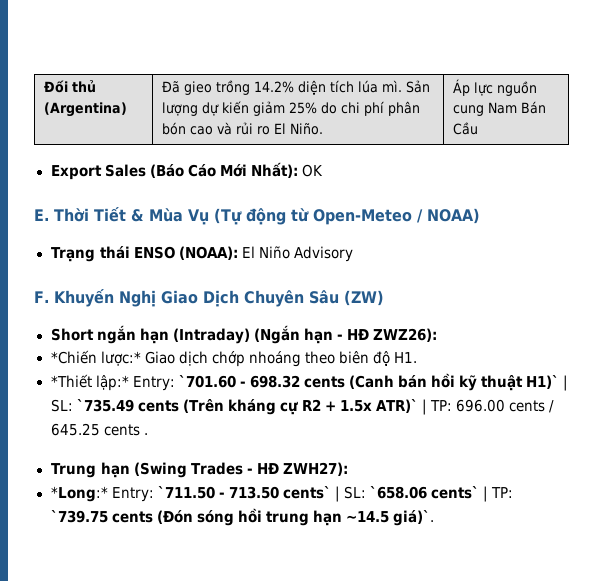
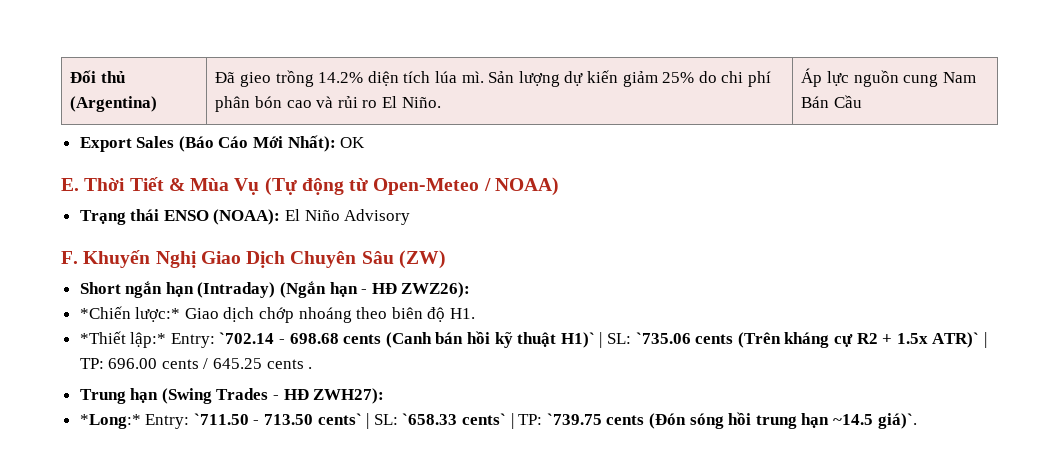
[178,375,300,388] `701.60 - 698.32 -> [219,332,339,344] `702.14 - 698.68
[76,399,134,412] `735.49 -> [635,332,691,344] `735.06
[369,486,427,499] `658.06 -> [402,413,458,425] `658.33

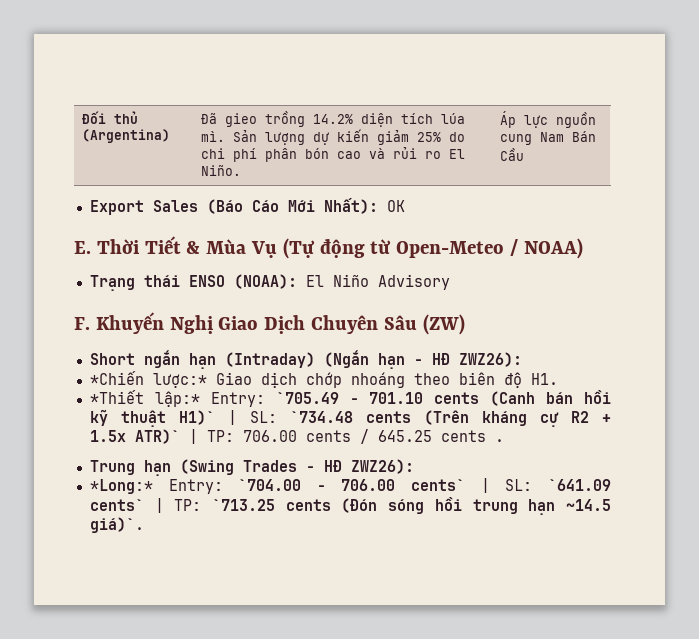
[219,332,339,344] `702.14 - 698.68 -> [275,392,424,404] `705.49 - 701.10
[635,332,691,344] `735.06 -> [289,411,353,423] `734.48
[108,358,158,369] 696.00 -> [242,430,297,442] 706.00
[313,388,385,404] ZWH27): -> [350,459,414,474] ZWZ26):
[193,413,314,425] `711.50 - 713.50 -> [238,479,396,491] `704.00 - 706.00
[402,413,458,425] `658.33 -> [548,479,612,491] `641.09
[546,413,602,425] `739.75 -> [212,499,276,511] `713.25

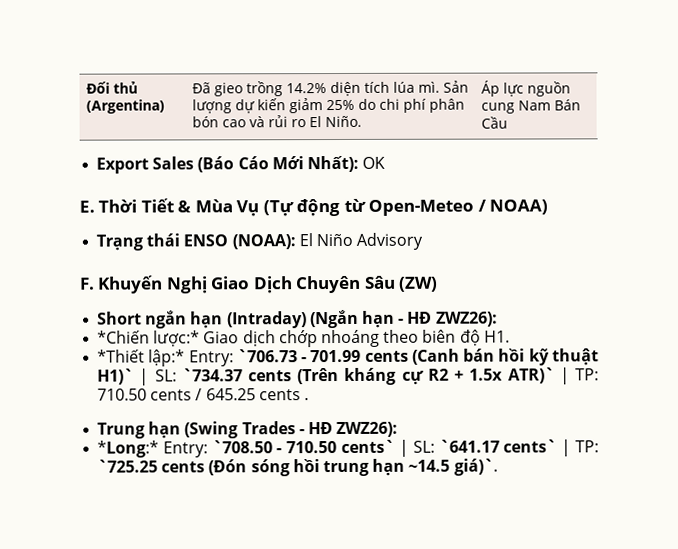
[275,392,424,404] `705.49 - 701.10 -> [236,349,362,363] `706.73 - 701.99
[289,411,353,423] `734.48 -> [181,368,243,382] `734.37
[242,430,297,442] 706.00 -> [97,388,148,401] 710.50
[238,479,396,491] `704.00 - 706.00 -> [211,440,338,454] `708.50 - 710.50
[548,479,612,491] `641.09 -> [438,439,500,453] `641.17
[212,499,276,511] `713.25 -> [97,459,159,473] `725.25

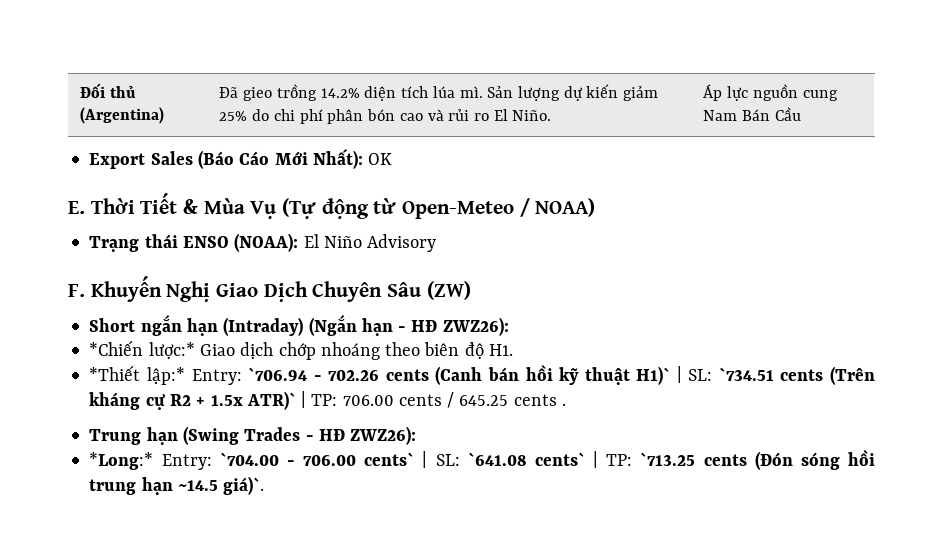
[236,349,362,363] `706.73 - 701.99 -> [248,367,380,381] `706.94 - 702.26
[181,368,243,382] `734.37 -> [718,367,774,381] `734.51
[97,388,148,401] 710.50 -> [342,395,394,406] 706.00
[211,440,338,454] `708.50 - 710.50 -> [219,452,357,466] `704.00 - 706.00
[438,439,500,453] `641.17 -> [467,452,527,466] `641.08
[97,459,159,473] `725.25 -> [640,452,696,466] `713.25

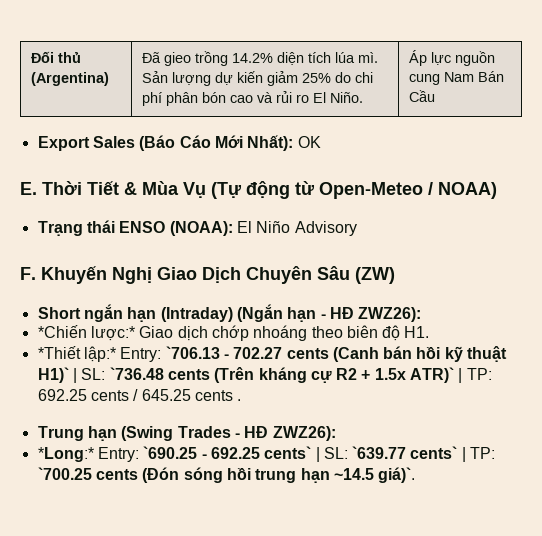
[248,367,380,381] `706.94 - 702.26 -> [165,346,283,359] `706.13 - 702.27
[718,367,774,381] `734.51 -> [109,367,164,380] `736.48
[342,395,394,406] 706.00 -> [37,389,87,401] 692.25
[219,452,357,466] `704.00 - 706.00 -> [143,446,260,459] `690.25 - 692.25
[467,452,527,466] `641.08 -> [352,446,407,459] `639.77
[640,452,696,466] `713.25 -> [37,467,92,480] `700.25

